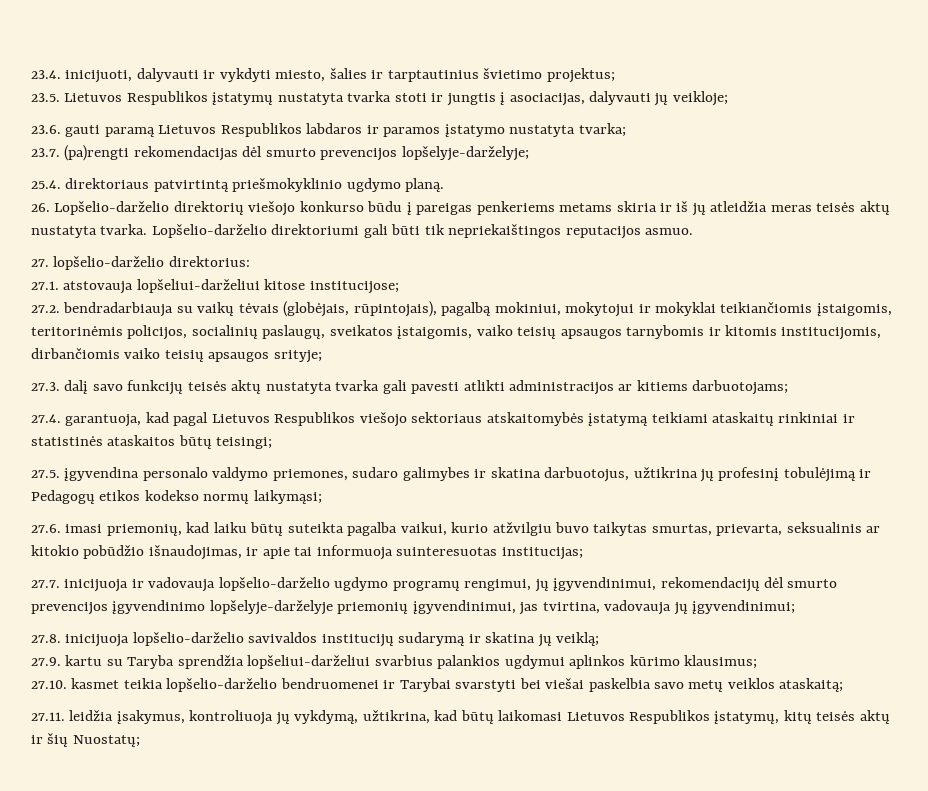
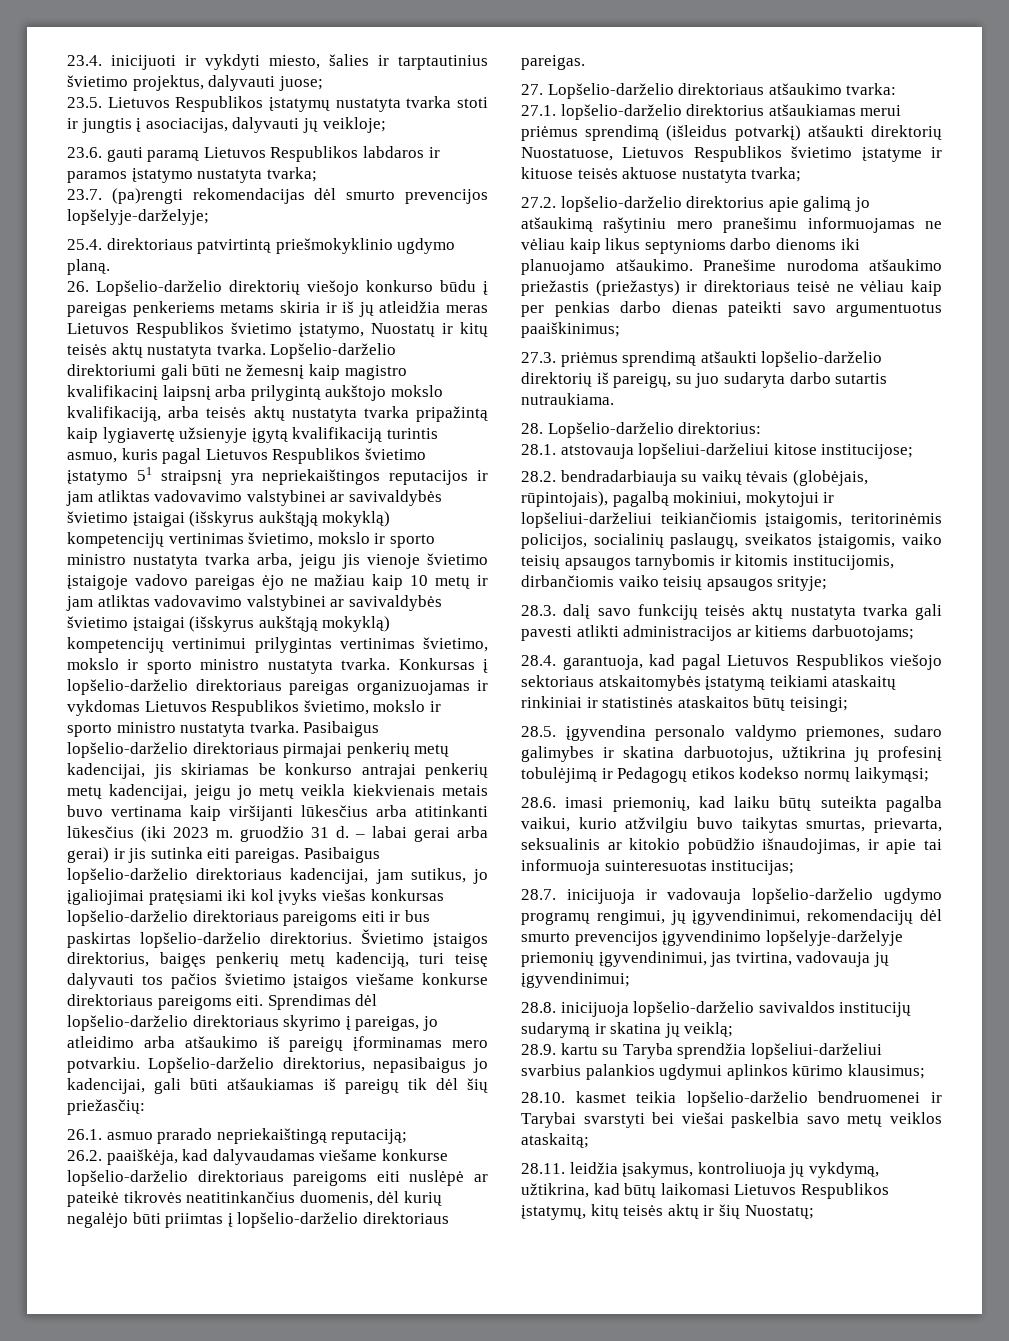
[65,68,199,83] inicijuoti, dalyvauti -> [111,55,176,70] inicijuoti
[546,68,615,83] projektus; -> [132,75,323,91] projektus, dalyvauti juose;
(812, 208) none -> [67,322,488,338] Lietuvos Respublikos švietimo įstatymo, Nuostatų ir kitų
[424,224,694,239] [31,256,165,270] tik nepriekaištingos reputacijos asmuo. // 27. lopšelio-darželio -> [224,364,407,380] [67,385,443,401] [67,406,488,422] [67,427,438,443] [67,448,426,464] [67,467,488,485] [66,490,442,506] [67,511,391,527] [67,532,435,548] [67,553,489,569] [67,574,489,590] [66,595,442,611] [67,616,391,632] [67,637,488,653] [67,658,488,674] [67,679,488,695] [67,700,441,716] [67,721,380,737] [67,742,450,758] [67,763,488,779] [67,784,488,800] [67,805,488,821] [67,826,488,842] [67,847,380,863] [67,868,488,884] [67,889,444,905] [67,910,430,926] [67,929,488,948] [67,952,489,968] [67,973,488,989] [67,994,378,1010] [67,1015,438,1031] [67,1036,488,1052] [67,1057,488,1073] [67,1078,488,1094] [67,1099,145,1115] [67,1128,408,1144] [67,1149,448,1165] [67,1170,489,1186] [67,1191,442,1207] [67,1212,449,1228] [521,55,585,70] [521,83,897,99] [521,104,902,120] [521,125,942,141] [521,146,942,162] [521,167,802,183] [521,196,870,212] [521,217,942,233] [521,238,860,254] [521,259,942,275] [521,280,942,296] [521,301,942,317] [521,322,620,338] [521,351,883,367] [521,372,888,388] [521,393,614,405] [521,422,674,438] ne žemesnį kaip magistro kvalifikacinį laipsnį arba prilygintą aukštojo mokslo kvalifikaciją, arba teisės aktų nustatyta tvarka pripažintą kaip lygiavertę užsienyje įgytą kvalifikaciją turintis asmuo, kuris pagal Lietuvos Respublikos švietimo įstatymo 51 straipsnį yra nepriekaištingos reputacijos ir jam atliktas vadovavimo valstybinei ar savivaldybės švietimo įstaigai (išskyrus aukštąją mokyklą) kompetencijų vertinimas švietimo, mokslo ir sporto ministro nustatyta tvarka arba, jeigu jis vienoje švietimo įstaigoje vadovo pareigas ėjo ne mažiau kaip 10 metų ir jam atliktas vadovavimo valstybinei ar savivaldybės švietimo įstaigai (išskyrus aukštąją mokyklą) kompetencijų vertinimui prilygintas vertinimas švietimo, mokslo ir sporto ministro nustatyta tvarka. Konkursas į lopšelio-darželio direktoriaus pareigas organizuojamas ir vykdomas Lietuvos Respublikos švietimo, mokslo ir sporto ministro nustatyta tvarka. Pasibaigus lopšelio-darželio direktoriaus pirmajai penkerių metų kadencijai, jis skiriamas be konkurso antrajai penkerių metų kadencijai, jeigu jo metų veikla kiekvienais metais buvo vertinama kaip viršijanti lūkesčius arba atitinkanti lūkesčius (iki 2023 m. gruodžio 31 d. – labai gerai arba gerai) ir jis sutinka eiti pareigas. Pasibaigus lopšelio-darželio direktoriaus kadencijai, jam sutikus, jo įgaliojimai pratęsiami iki kol įvyks viešas konkursas lopšelio-darželio direktoriaus pareigoms eiti ir bus paskirtas lopšelio-darželio direktorius. Švietimo įstaigos direktorius, baigęs penkerių metų kadenciją, turi teisę dalyvauti tos pačios švietimo įstaigos viešame konkurse direktoriaus pareigoms eiti. Sprendimas dėl lopšelio-darželio direktoriaus skyrimo į pareigas, jo atleidimo arba atšaukimo iš pareigų įforminamas mero potvarkiu. Lopšelio-darželio direktorius, nepasibaigus jo kadencijai, gali būti atšaukiamas iš pareigų tik dėl šių priežasčių: // 26.1. asmuo prarado nepriekaištingą reputaciją; // 26.2. paaiškėja, kad dalyvaudamas viešame konkurse lopšelio-darželio direktoriaus pareigoms eiti nuslėpė ar pateikė tikrovės neatitinkančius duomenis, dėl kurių negalėjo būti priimtas į lopšelio-darželio direktoriaus pareigas. // 27. Lopšelio-darželio direktoriaus atšaukimo tvarka: // 27.1. lopšelio-darželio direktorius atšaukiamas merui priėmus sprendimą (išleidus potvarkį) atšaukti direktorių Nuostatuose, Lietuvos Respublikos švietimo įstatyme ir kituose teisės aktuose nustatyta tvarka; // 27.2. lopšelio-darželio direktorius apie galimą jo atšaukimą rašytiniu mero pranešimu informuojamas ne vėliau kaip likus septynioms darbo dienoms iki planuojamo atšaukimo. Pranešime nurodoma atšaukimo priežastis (priežastys) ir direktoriaus teisė ne vėliau kaip per penkias darbo dienas pateikti savo argumentuotus paaiškinimus; // 27.3. priėmus sprendimą atšaukti lopšelio-darželio direktorių iš pareigų, su juo sudaryta darbo sutartis nutraukiama. // 28. Lopšelio-darželio
[31,281,59,290] 27.1. -> [521,444,556,455] 28.1.
[31,305,60,313] 27.2. -> [521,471,556,482] 28.2.
[655,302,717,316] mokyklai -> [521,512,652,528] lopšeliui-darželiui
[31,382,60,391] 27.3. -> [521,605,556,616] 28.3.
[31,414,61,423] 27.4. -> [521,655,556,666] 28.4.
[31,470,60,478] 27.5. -> [521,726,556,737] 28.5.
[31,524,61,533] 27.6. -> [521,797,556,808] 28.6.
[31,580,60,588] 27.7. -> [521,889,556,900] 28.7.
[31,634,61,643] 27.8. -> [521,1002,556,1013] 28.8.
[31,657,61,666] 27.9. -> [521,1044,556,1055] 28.9.
[31,680,67,689] 27.10. -> [521,1092,565,1103] 28.10.
[31,712,65,721] 27.11. -> [521,1163,565,1174] 28.11.

